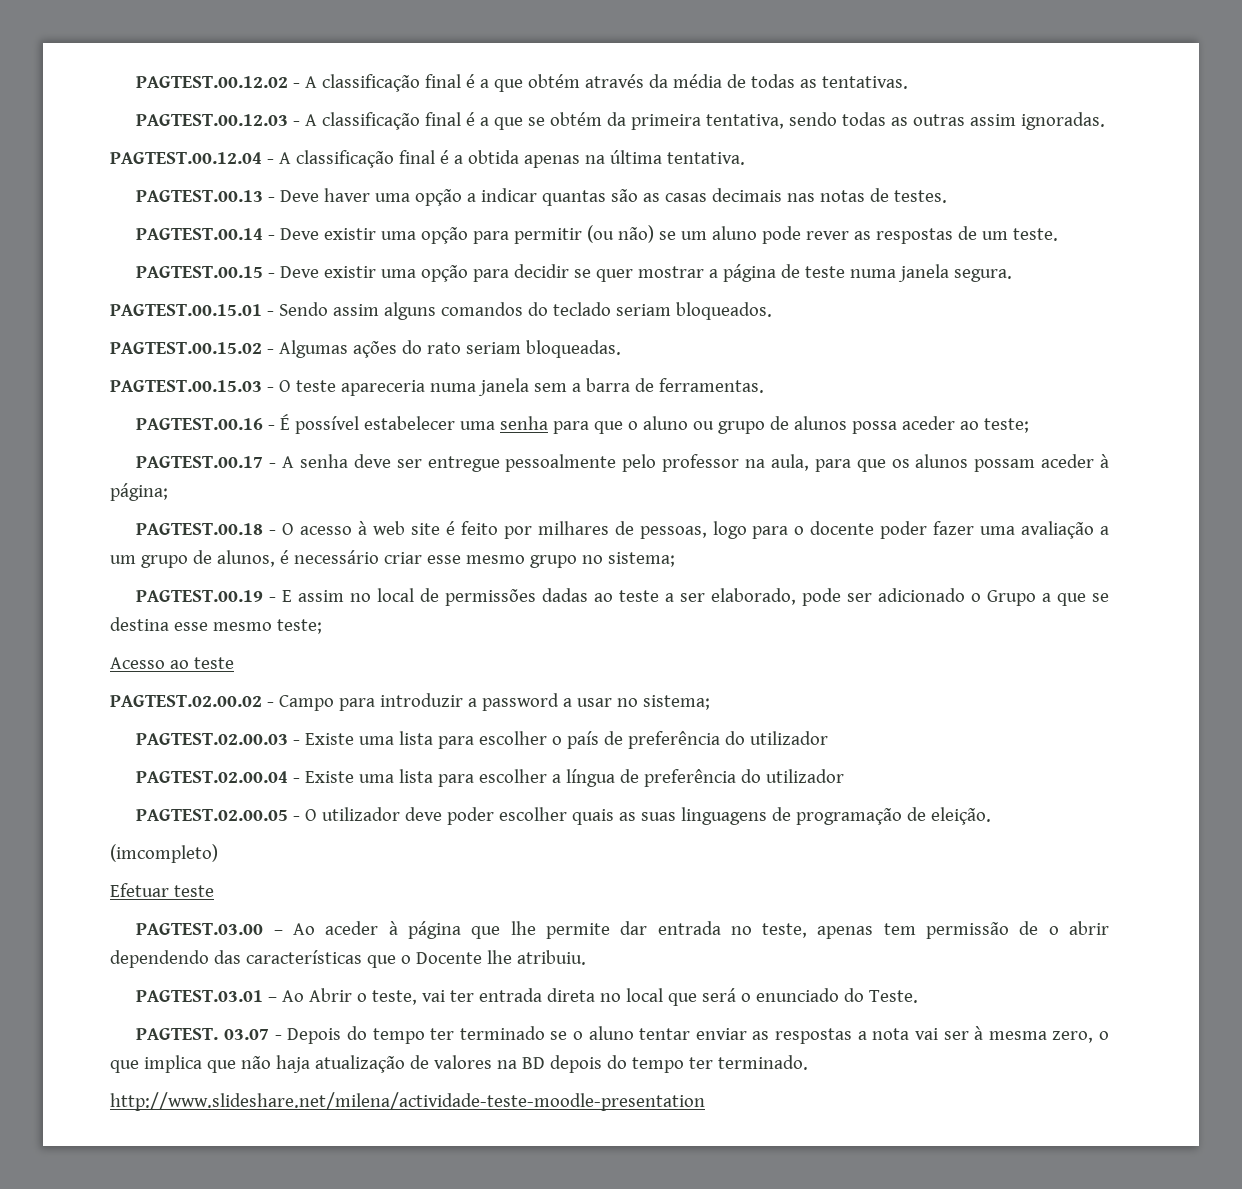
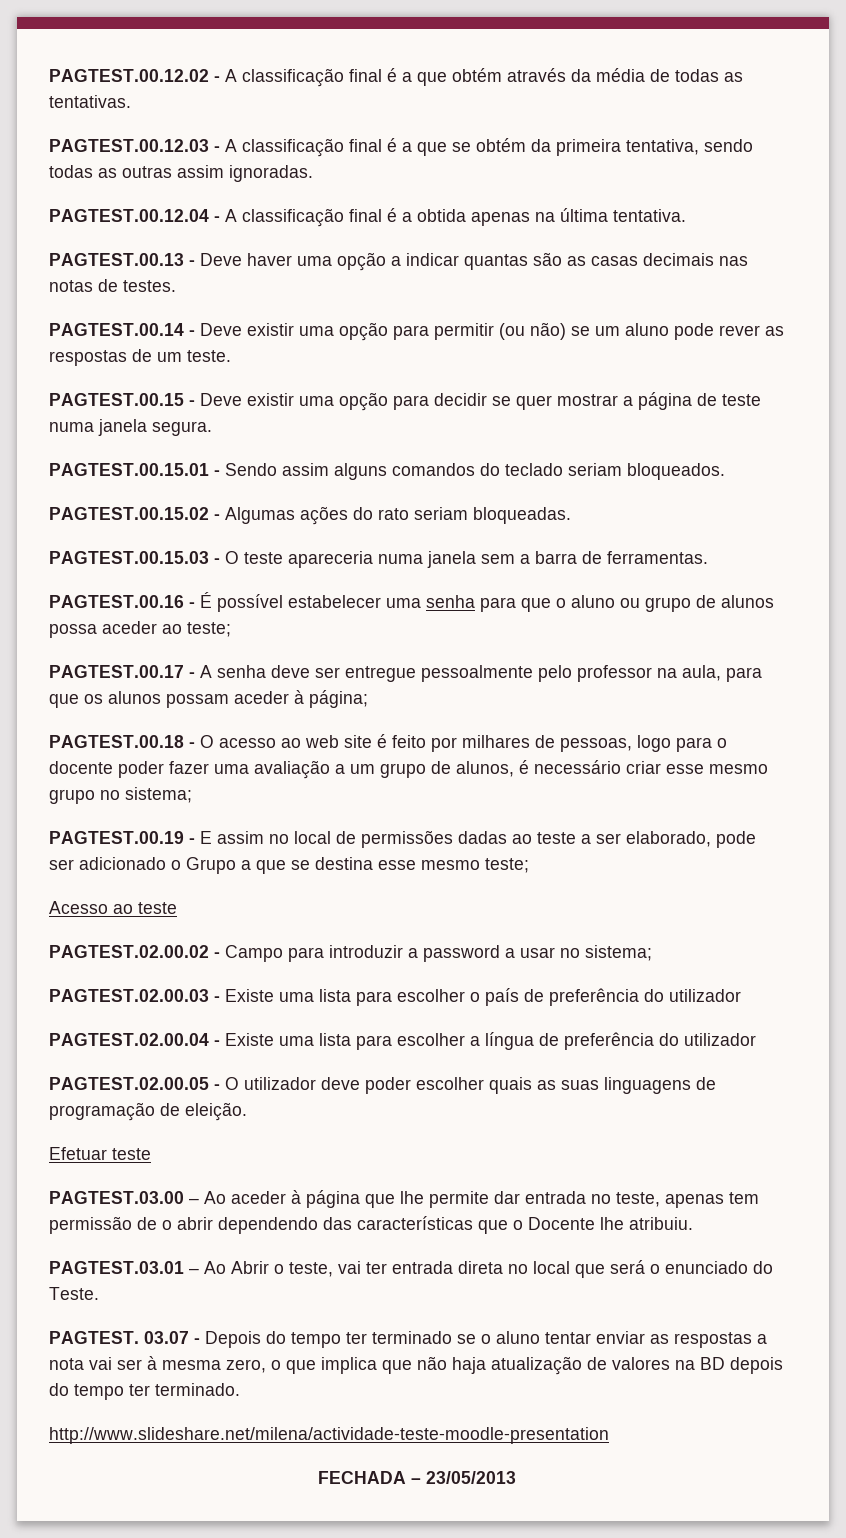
[358,521,368,535] à -> [281,738,301,748] ao
[110,844,218,863] // (imcompleto) -> (247, 1111) none
(705, 1101) none -> [318,1471,516,1484] // FECHADA – 23/05/2013

